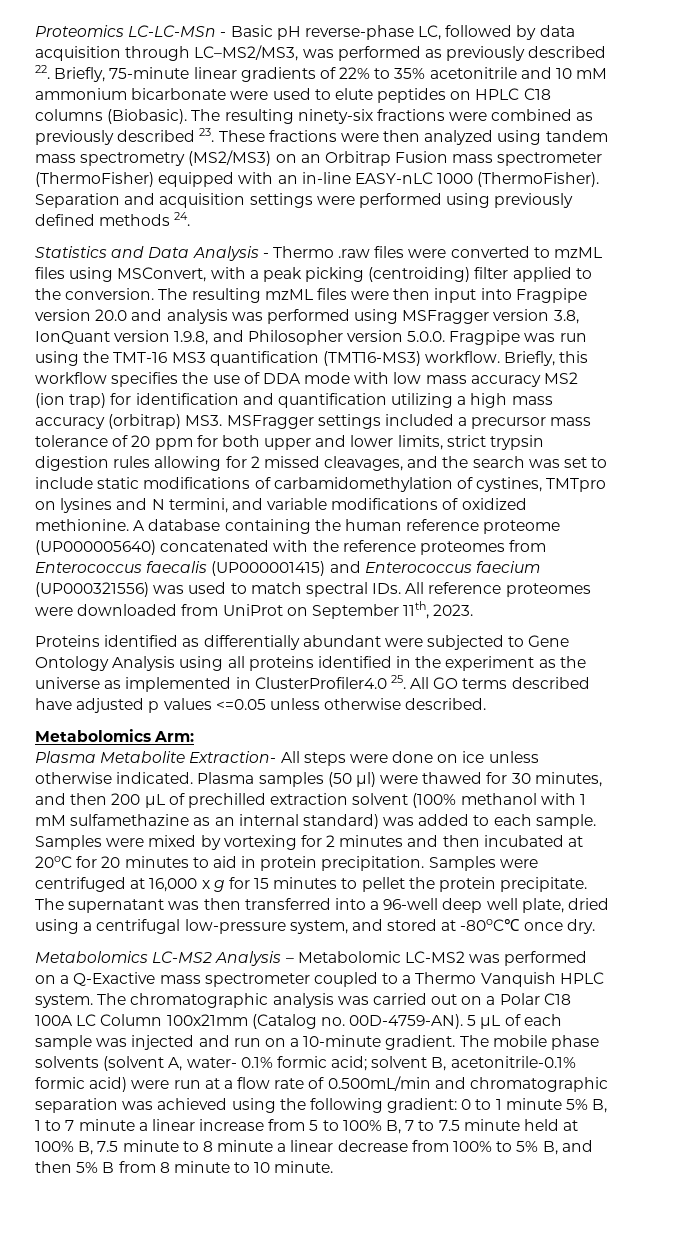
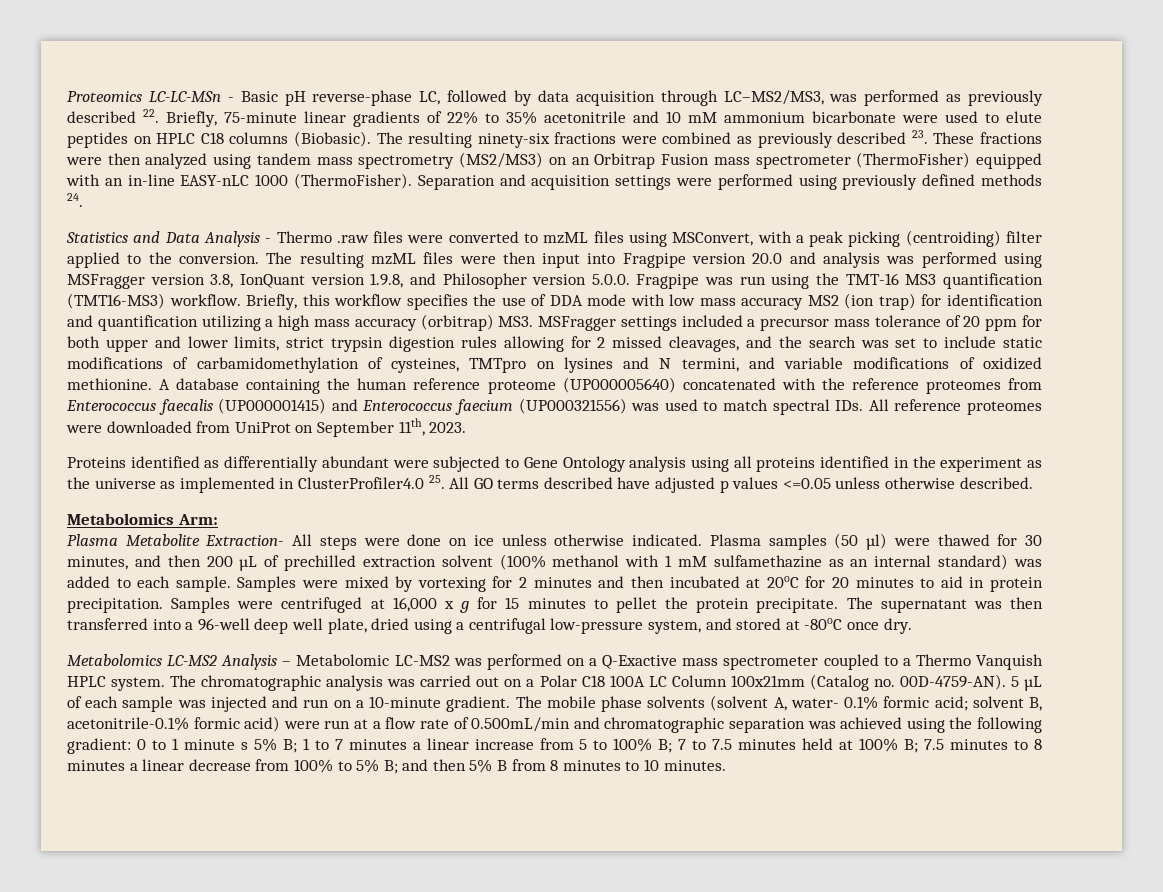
[476,477,543,492] cystines, -> [391,358,460,373] cysteines,
[112,656,176,671] Analysis -> [629,456,687,472] analysis
[460,919,521,931] -80oC℃ -> [804,618,843,630] -80oC
[566,1099,608,1113] 5% B, -> [240,738,297,753] s 5% B;
[78,1119,135,1131] minute -> [348,739,407,750] minutes
[386,1120,402,1134] B, -> [658,739,673,753] B;
[463,1119,520,1131] minute -> [738,739,797,750] minutes
[78,1140,179,1155] B, 7.5 minute -> [904,739,1009,753] B; 7.5 minutes
[217,1140,274,1152] minute -> [67,760,125,771] minutes
[542,1141,558,1155] B, -> [383,760,398,774] B;
[173,1161,230,1173] minute -> [562,760,621,771] minutes
[274,1161,334,1173] minute. -> [663,760,726,771] minutes.

